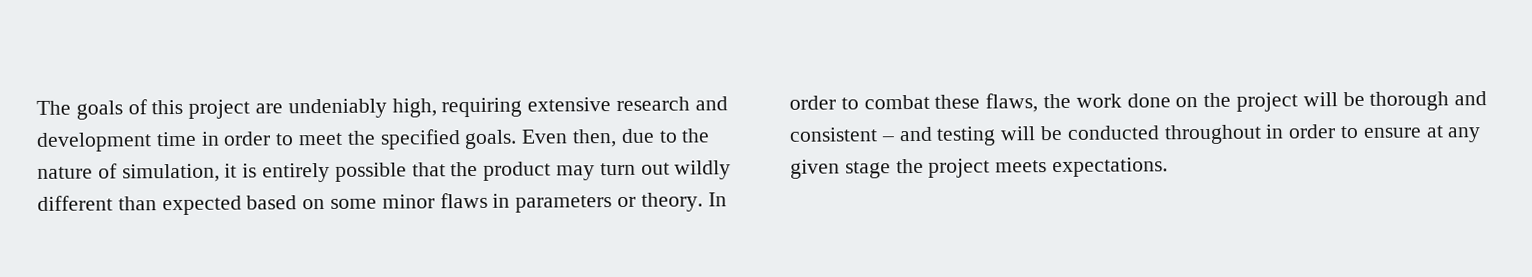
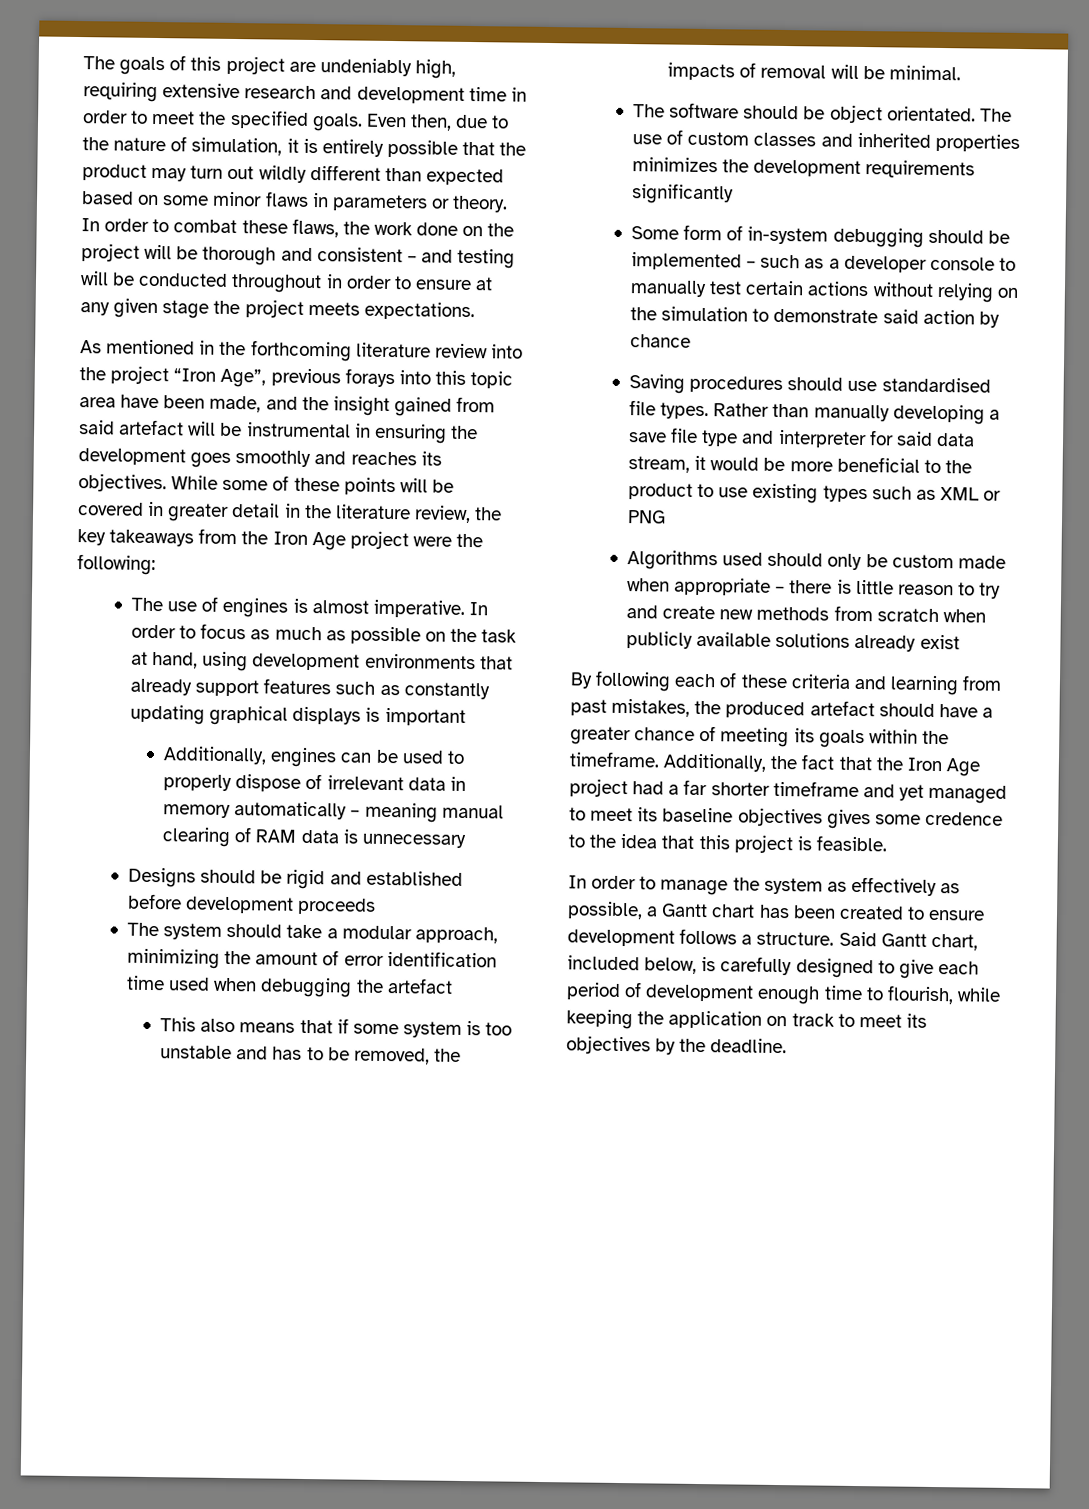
(1169, 167) none -> [80,339,523,362] [79,365,514,389] [79,394,496,417] [79,419,478,444] [78,448,442,468] [78,473,454,496] [78,501,503,524] [77,528,484,551] [77,554,156,576] [131,596,488,618] [131,623,518,645] [131,651,513,672] [130,678,490,700] [130,704,466,726] [163,746,465,768] [163,773,466,792] [163,801,504,823] [162,827,466,849] [128,867,463,890] [128,893,377,915] [127,922,498,944] [127,948,497,969] [126,975,453,998] [160,1017,513,1038] [160,1045,461,1065] [667,62,961,81] [633,102,1012,124] [632,129,1020,153] [632,157,976,179] [632,183,735,205] [631,224,1010,248] [631,252,1016,273] [630,280,1018,303] [630,306,1000,328] [630,334,692,348] [629,374,991,394] [629,400,1000,425] [628,427,975,449] [628,455,972,474] [628,483,1002,504] [627,510,667,524] [627,550,1006,571] [627,577,1002,599] [626,605,986,623] [626,631,960,652] [570,670,1003,696] [570,698,993,719] [570,725,949,749] [569,751,980,777] [569,778,1008,804] [569,807,1003,830] [568,833,887,854] [568,875,961,897] [567,901,986,921] [567,928,978,951] [567,955,979,979] [566,982,1001,1005] [566,1009,927,1030] [566,1035,788,1055] // As mentioned in the forthcoming literature review into the project “Iron Age”, previous forays into this topic area have been made, and the insight gained from said artefact will be instrumental in ensuring the development goes smoothly and reaches its objectives. While some of these points will be covered in greater detail in the literature review, the key takeaways from the Iron Age project were the following: // The use of engines is almost imperative. In order to focus as much as possible on the task at hand, using development environments that already support features such as constantly updating graphical displays is important // Additionally, engines can be used to properly dispose of irrelevant data in memory automatically – meaning manual clearing of RAM data is unnecessary // Designs should be rigid and established before development proceeds // The system should take a modular approach, minimizing the amount of error identification time used when debugging the artefact // This also means that if some system is too unstable and has to be removed, the impacts of removal will be minimal. // The software should be object orientated. The use of custom classes and inherited properties minimizes the development requirements significantly // Some form of in-system debugging should be implemented – such as a developer console to manually test certain actions without relying on the simulation to demonstrate said action by chance // Saving procedures should use standardised file types. Rather than manually developing a save file type and interpreter for said data stream, it would be more beneficial to the product to use existing types such as XML or PNG // Algorithms used should only be custom made when appropriate – there is little reason to try and create new methods from scratch when publicly available solutions already exist // By following each of these criteria and learning from past mistakes, the produced artefact should have a greater chance of meeting its goals within the timeframe. Additionally, the fact that the Iron Age project had a far shorter timeframe and yet managed to meet its baseline objectives gives some credence to the idea that this project is feasible. // In order to manage the system as effectively as possible, a Gantt chart has been created to ensure development follows a structure. Said Gantt chart, included below, is carefully designed to give each period of development enough time to flourish, while keeping the application on track to meet its objectives by the deadline.

